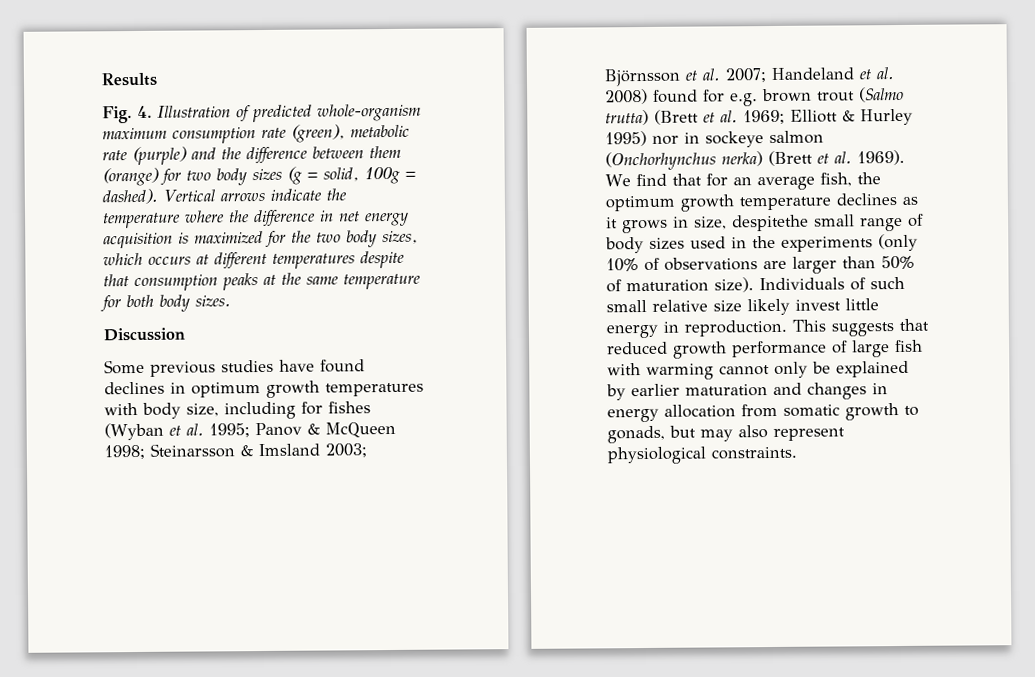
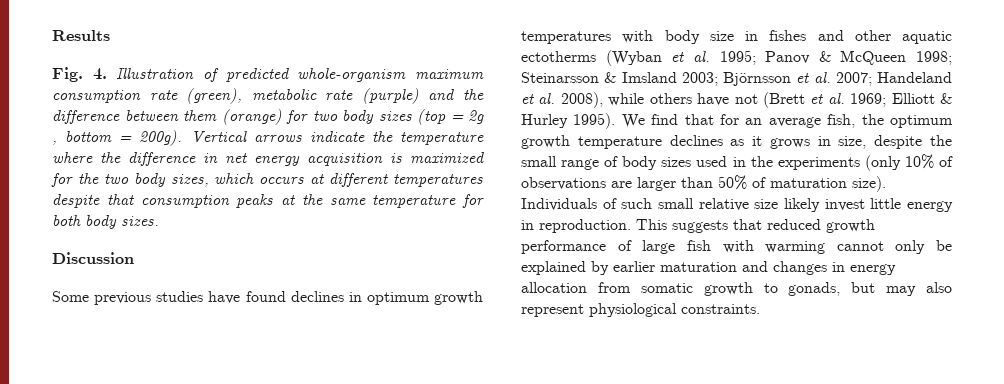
[287,166,416,185] [102,188,158,205] (g = solid, 100g = dashed). -> [417,109,484,125] [52,130,183,146] (top = 2g , bottom = 200g).
[186,401,371,420] size, including for fishes -> [709,30,952,44] [521,51,596,62] size in fishes and other aquatic ectotherms
[605,86,904,107] [605,109,649,126] 2008) found for e.g. brown trout (Salmo trutta) -> [560,92,758,108] 2008), while others have not
[605,130,824,148] [605,149,905,171] 1995) nor in sockeye salmon (Onchorhynchus nerka) (Brett et al. 1969). -> [573,113,616,129] 1995).
[732,214,809,232] despitethe -> [874,135,952,149] despite the

